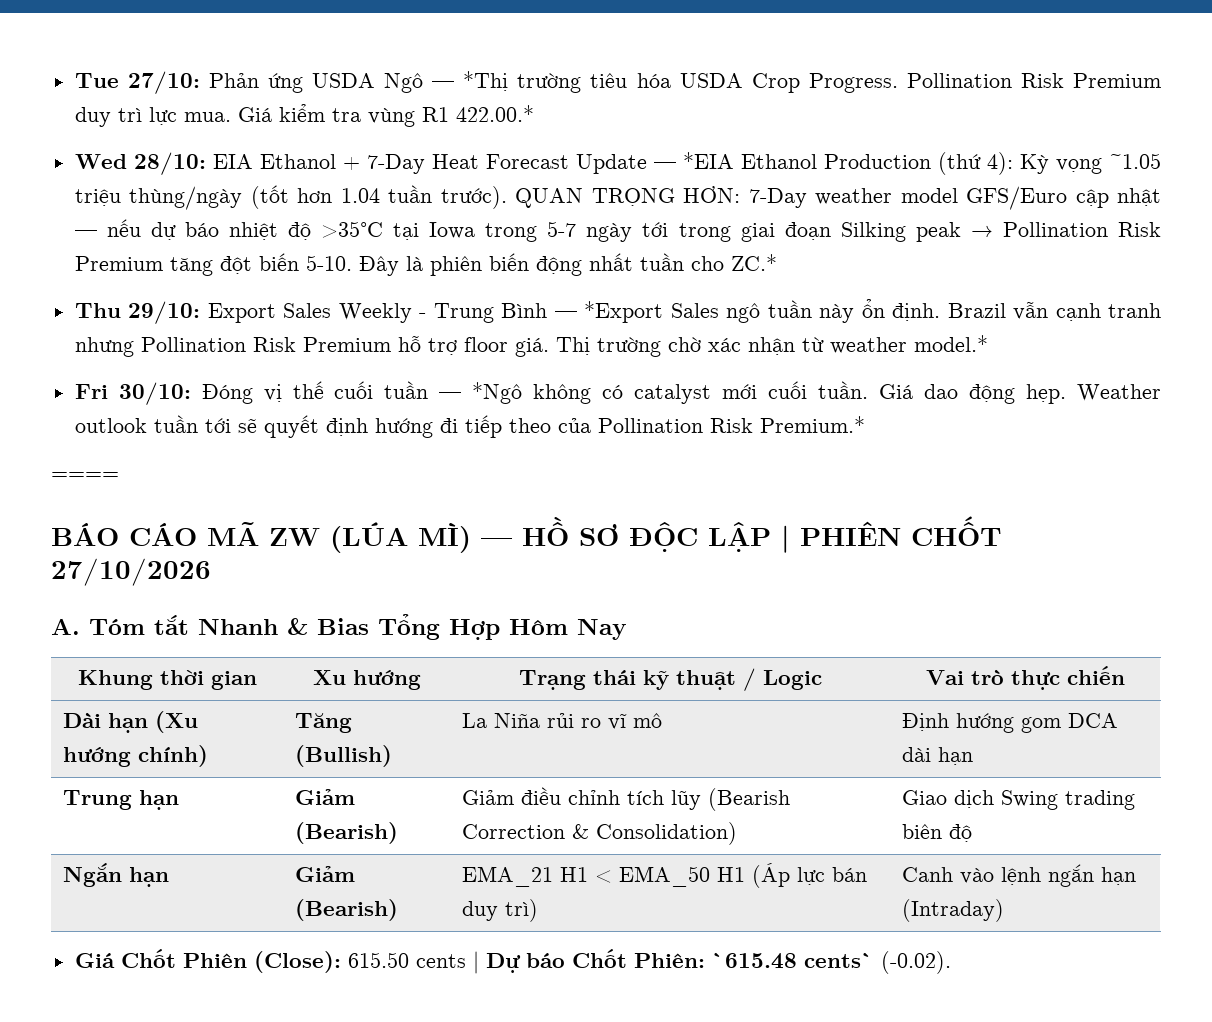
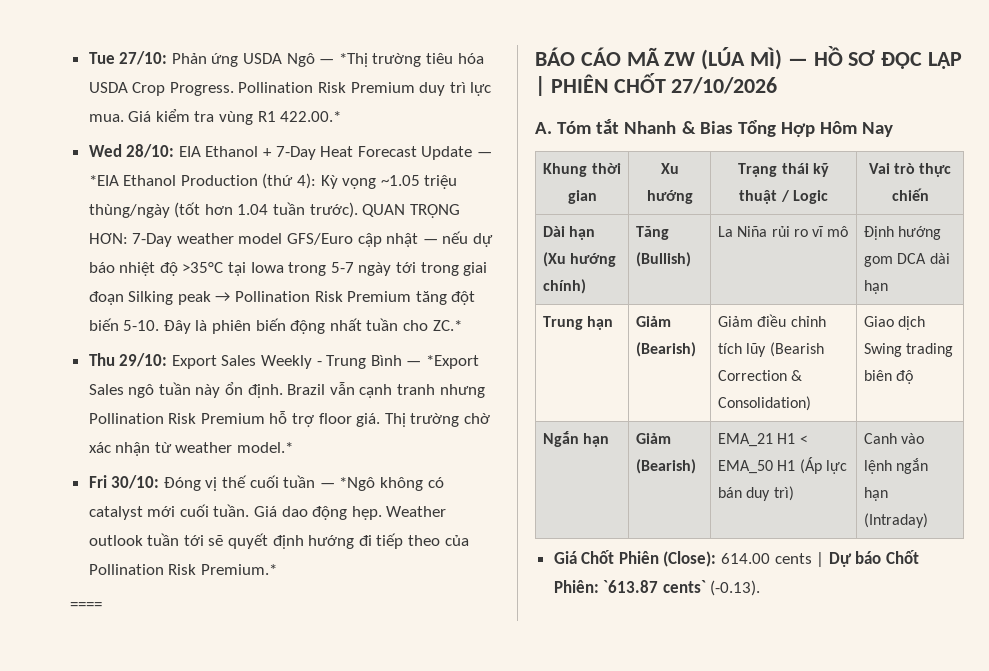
[347,952,409,968] 615.50 -> [721,553,771,564] 614.00
[711,951,951,974] `615.48 cents` (-0.02). -> [603,580,761,596] `613.87 cents` (-0.13).

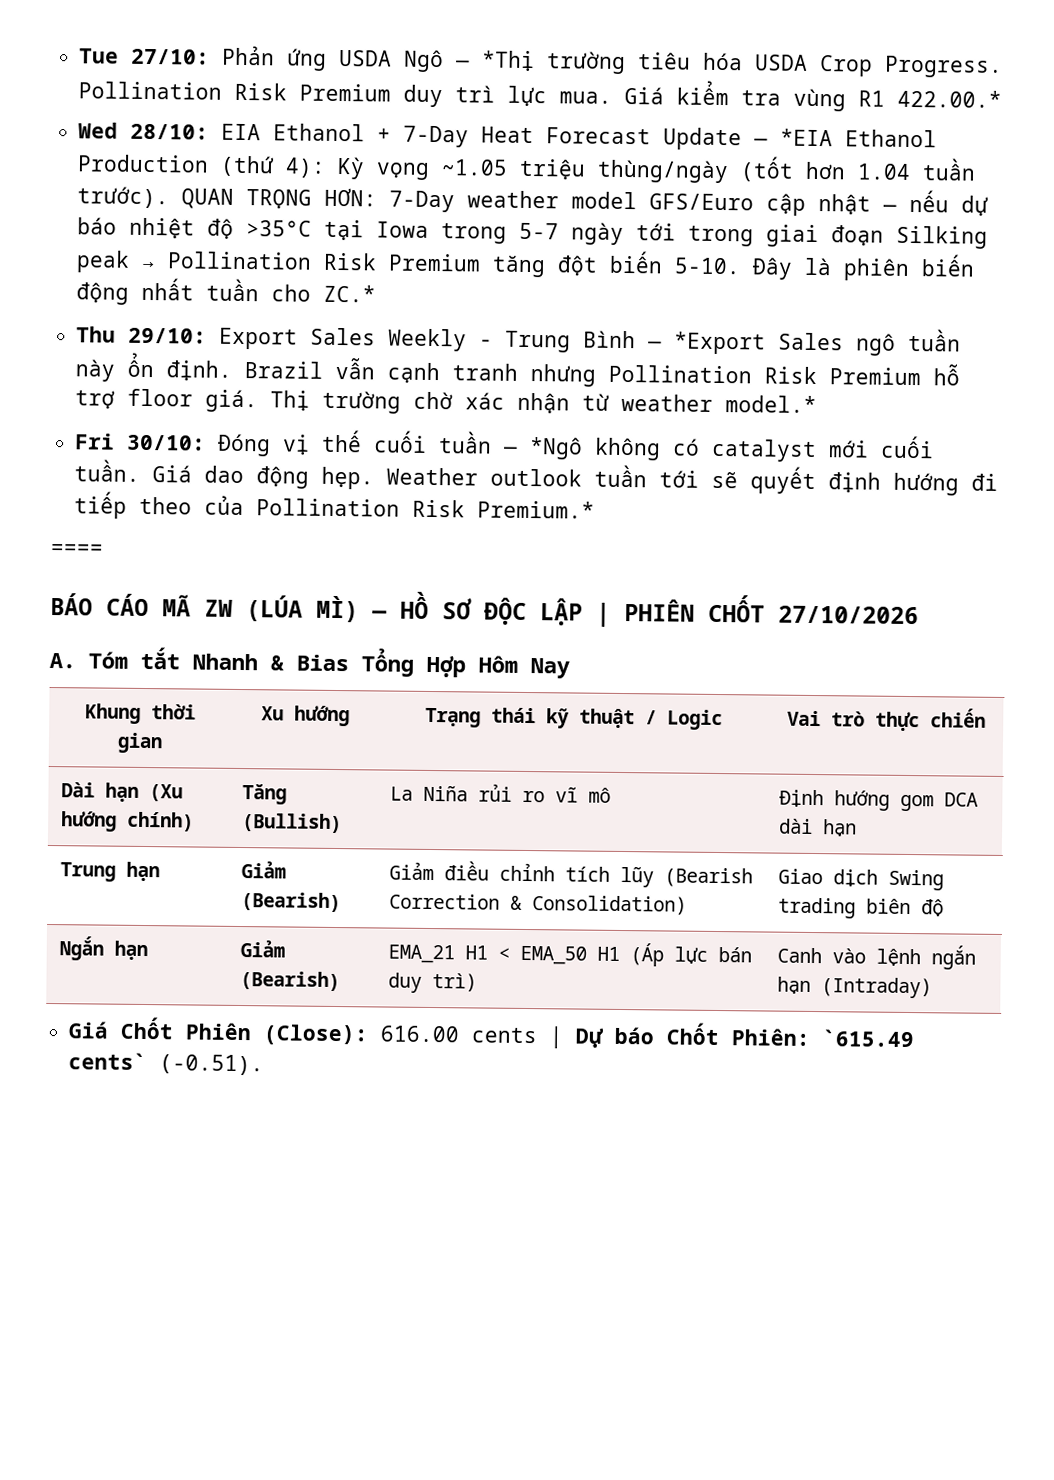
[721,553,771,564] 614.00 -> [380,1025,460,1043] 616.00
[603,580,761,596] `613.87 cents` (-0.13). -> [822,1029,915,1048] [68,1052,265,1076] `615.49 cents` (-0.51).

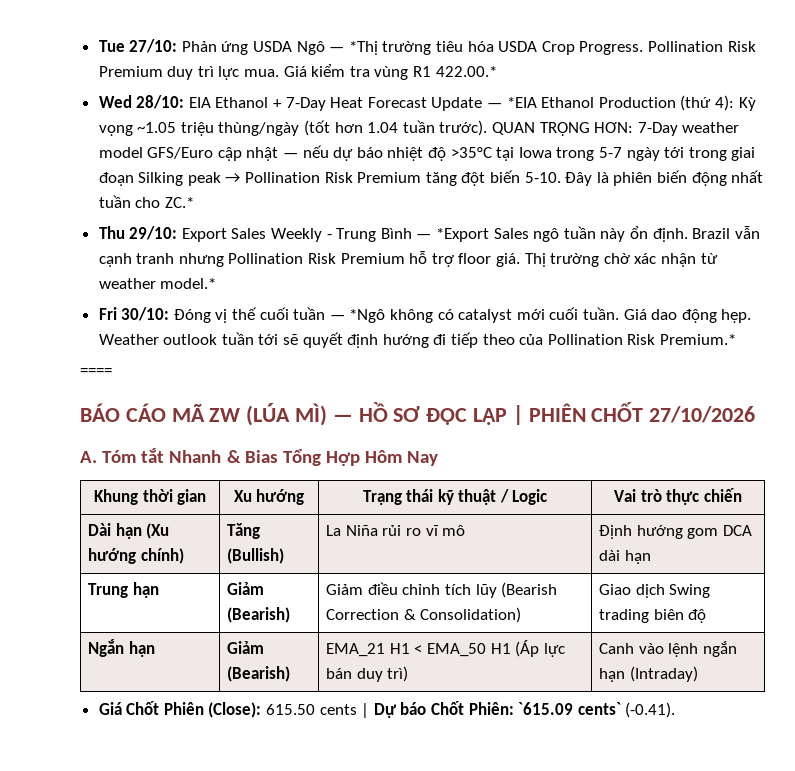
[380,1025,460,1043] 616.00 -> [266,704,316,715] 615.50
[822,1029,915,1048] [68,1052,265,1076] `615.49 cents` (-0.51). -> [518,702,676,718] `615.09 cents` (-0.41).

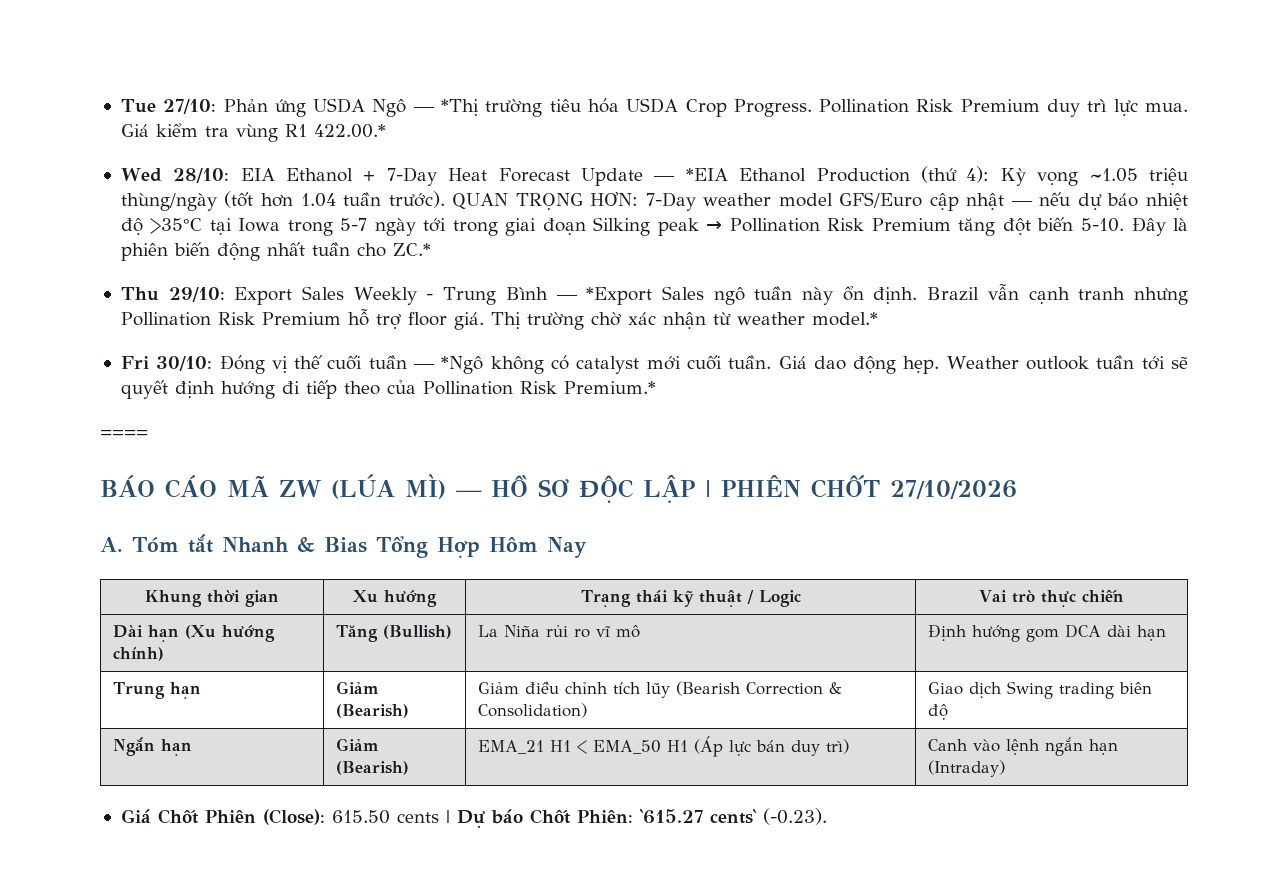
[518,702,676,718] `615.09 cents` (-0.41). -> [638,808,827,825] `615.27 cents` (-0.23).

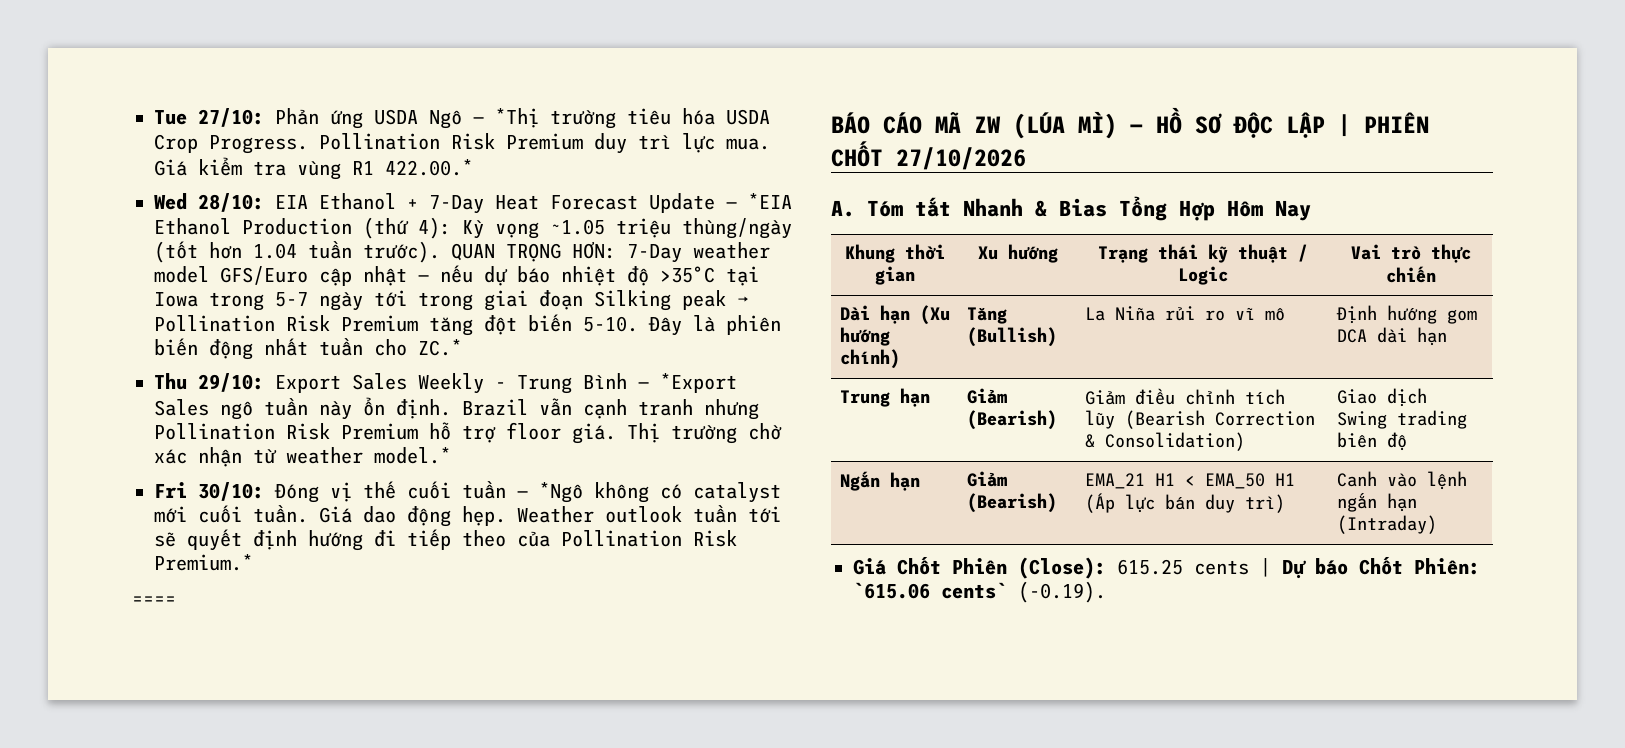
[331,810,390,824] 615.50 -> [1117,559,1183,575] 615.25
[638,808,827,825] `615.27 cents` (-0.23). -> [853,581,1106,603] `615.06 cents` (-0.19).

